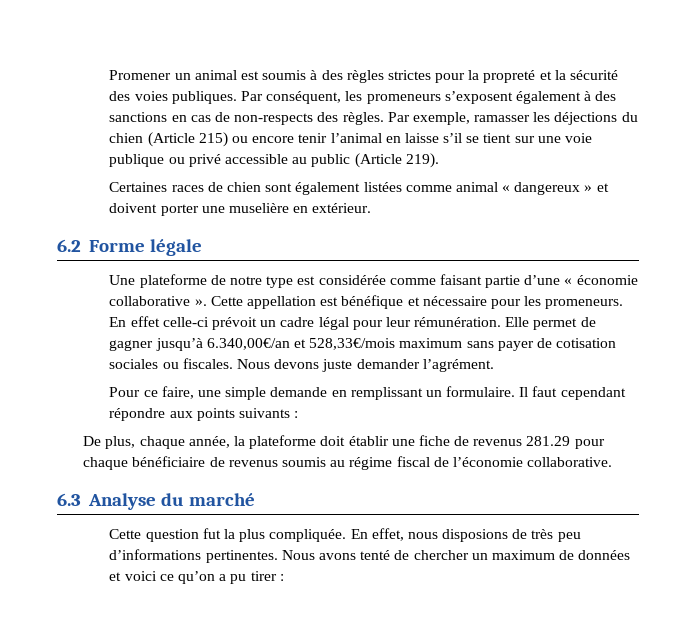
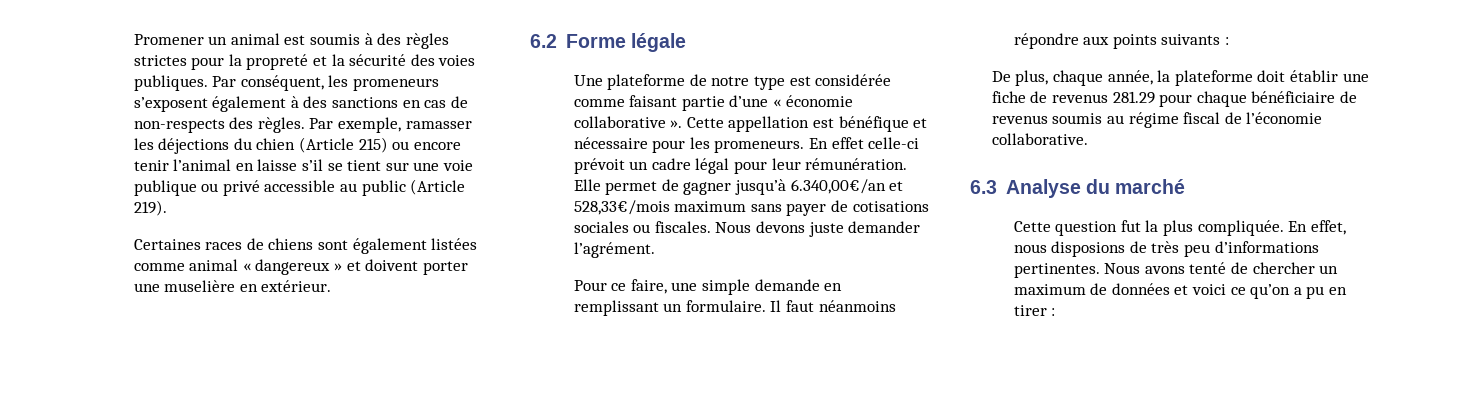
[226,182,261,192] chien -> [268,238,314,250] chiens
[556,338,617,348] cotisation -> [852,201,929,212] cotisations
[560,387,626,400] cependant -> [818,300,896,312] néanmoins
(247, 579) none -> [1328,287,1347,295] en

